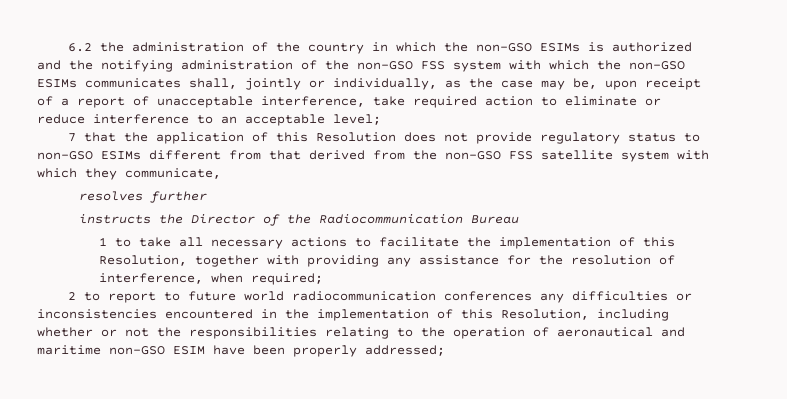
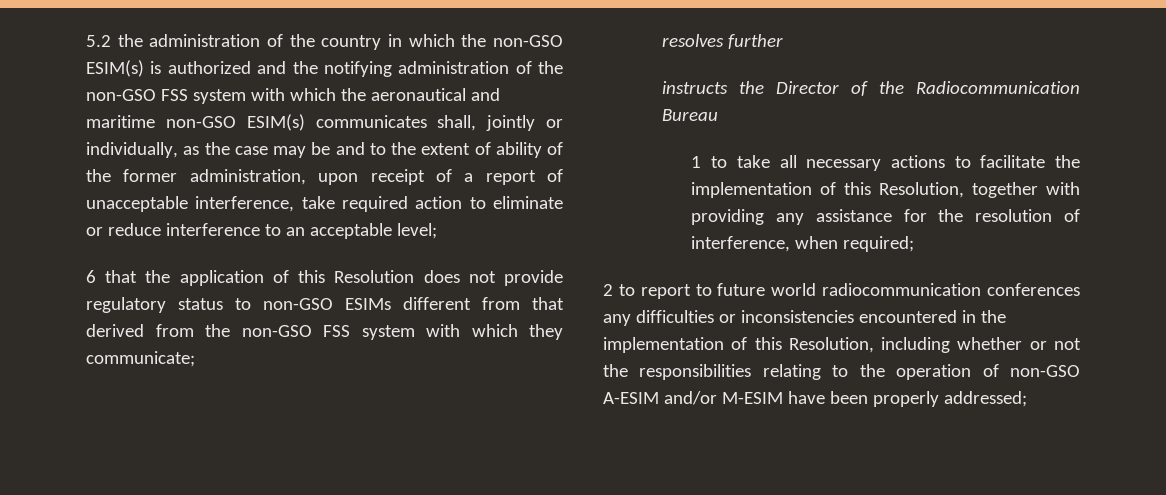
[68,43,93,52] 6.2 -> [86,35,111,47] 5.2
[540,43,581,52] ESIMs -> [86,60,144,77] ESIM(s)
[629,61,685,70] [37,79,77,88] non-GSO ESIMs -> [370,88,500,101] [86,114,305,131] aeronautical and maritime non-GSO ESIM(s)
[573,78,597,89] be, -> [311,142,563,158] [86,169,306,185] be and to the extent of ability of the former administration,
[68,133,77,142] 7 -> [86,270,96,283] 6
[541,150,613,160] satellite -> (350, 331) none
[125,168,221,179] communicate, -> [86,351,195,367] communicate;
[557,327,685,337] [37,345,205,355] aeronautical and maritime non-GSO ESIM -> [1010,365,1080,377] [603,391,783,405] non-GSO A-ESIM and/or M-ESIM

